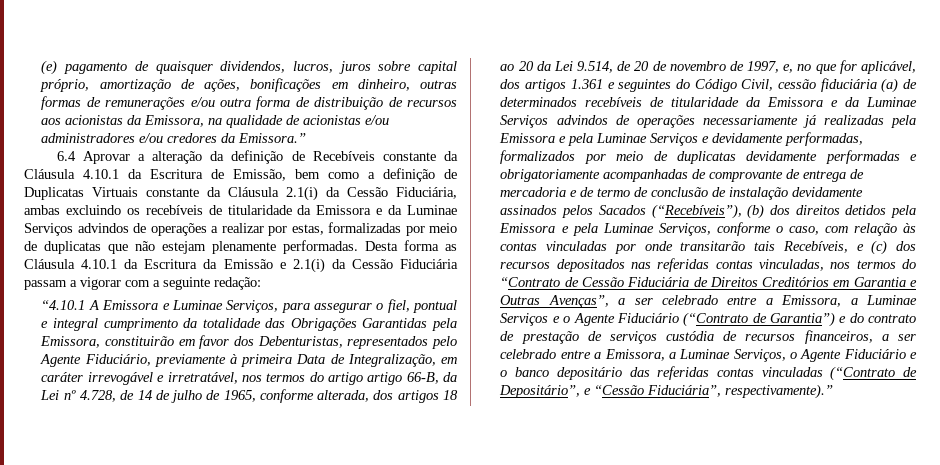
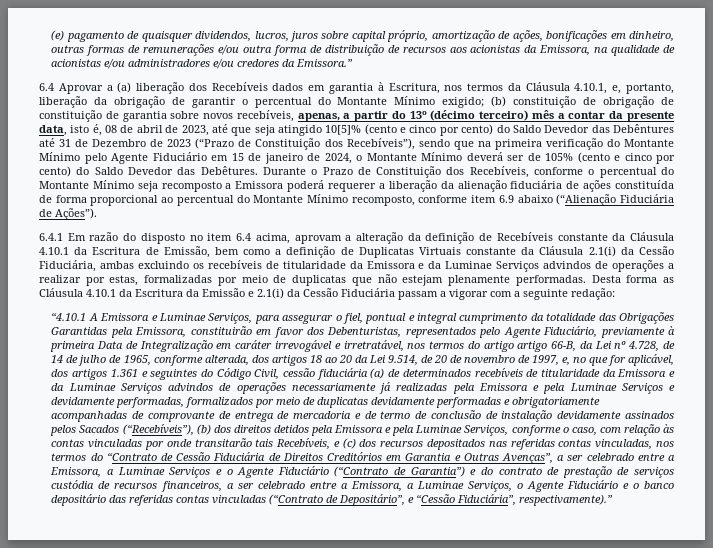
(145, 157) none -> [117,82,674,94] [39,96,674,108] [39,110,674,122] [39,124,675,136] [39,138,674,150] [39,152,675,164] [39,166,674,178] [39,180,675,192] [39,194,674,206] [39,208,97,220] [39,232,352,244] (a) liberação dos Recebíveis dados em garantia à Escritura, nos termos da Cláusula 4.10.1, e, portanto, liberação da obrigação de garantir o percentual do Montante Mínimo exigido; (b) constituição de obrigação de constituição de garantia sobre novos recebíveis, apenas, a partir do 13º (décimo terceiro) mês a contar da presente data, isto é, 08 de abril de 2023, até que seja atingido 10[5]% (cento e cinco por cento) do Saldo Devedor das Debêntures até 31 de Dezembro de 2023 (“Prazo de Constituição dos Recebíveis”), sendo que na primeira verificação do Montante Mínimo pelo Agente Fiduciário em 15 de janeiro de 2024, o Montante Mínimo deverá ser de 105% (cento e cinco por cento) do Saldo Devedor das Debêtures. Durante o Prazo de Constituição dos Recebíveis, conforme o percentual do Montante Mínimo seja recomposto a Emissora poderá requerer a liberação da alienação fiduciária de ações constituída de forma proporcional ao percentual do Montante Mínimo recomposto, conforme item 6.9 abaixo (“Alienação Fiduciária de Ações”). // 6.4.1 Em razão do disposto no item 6.4 acima, aprovam a
[347,354,436,367] Integralização, -> [139,340,213,352] Integralização

